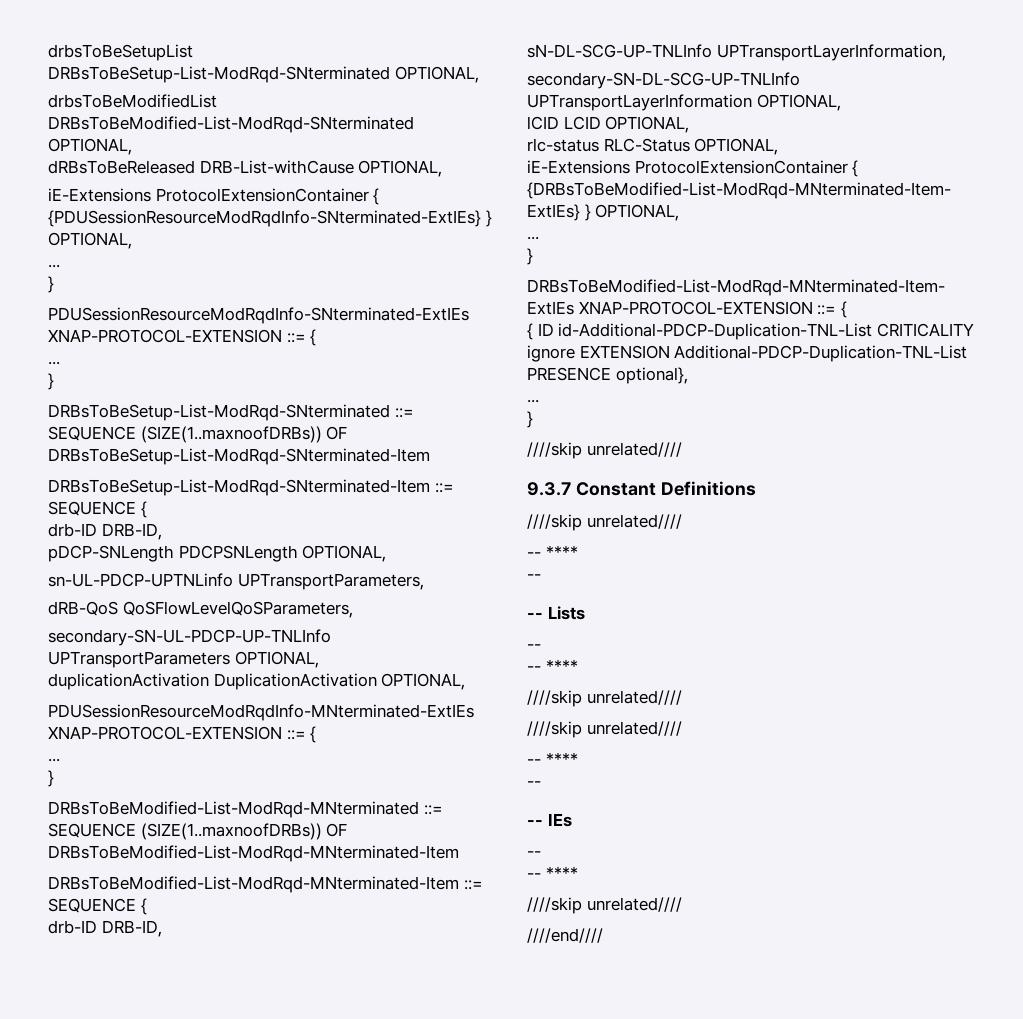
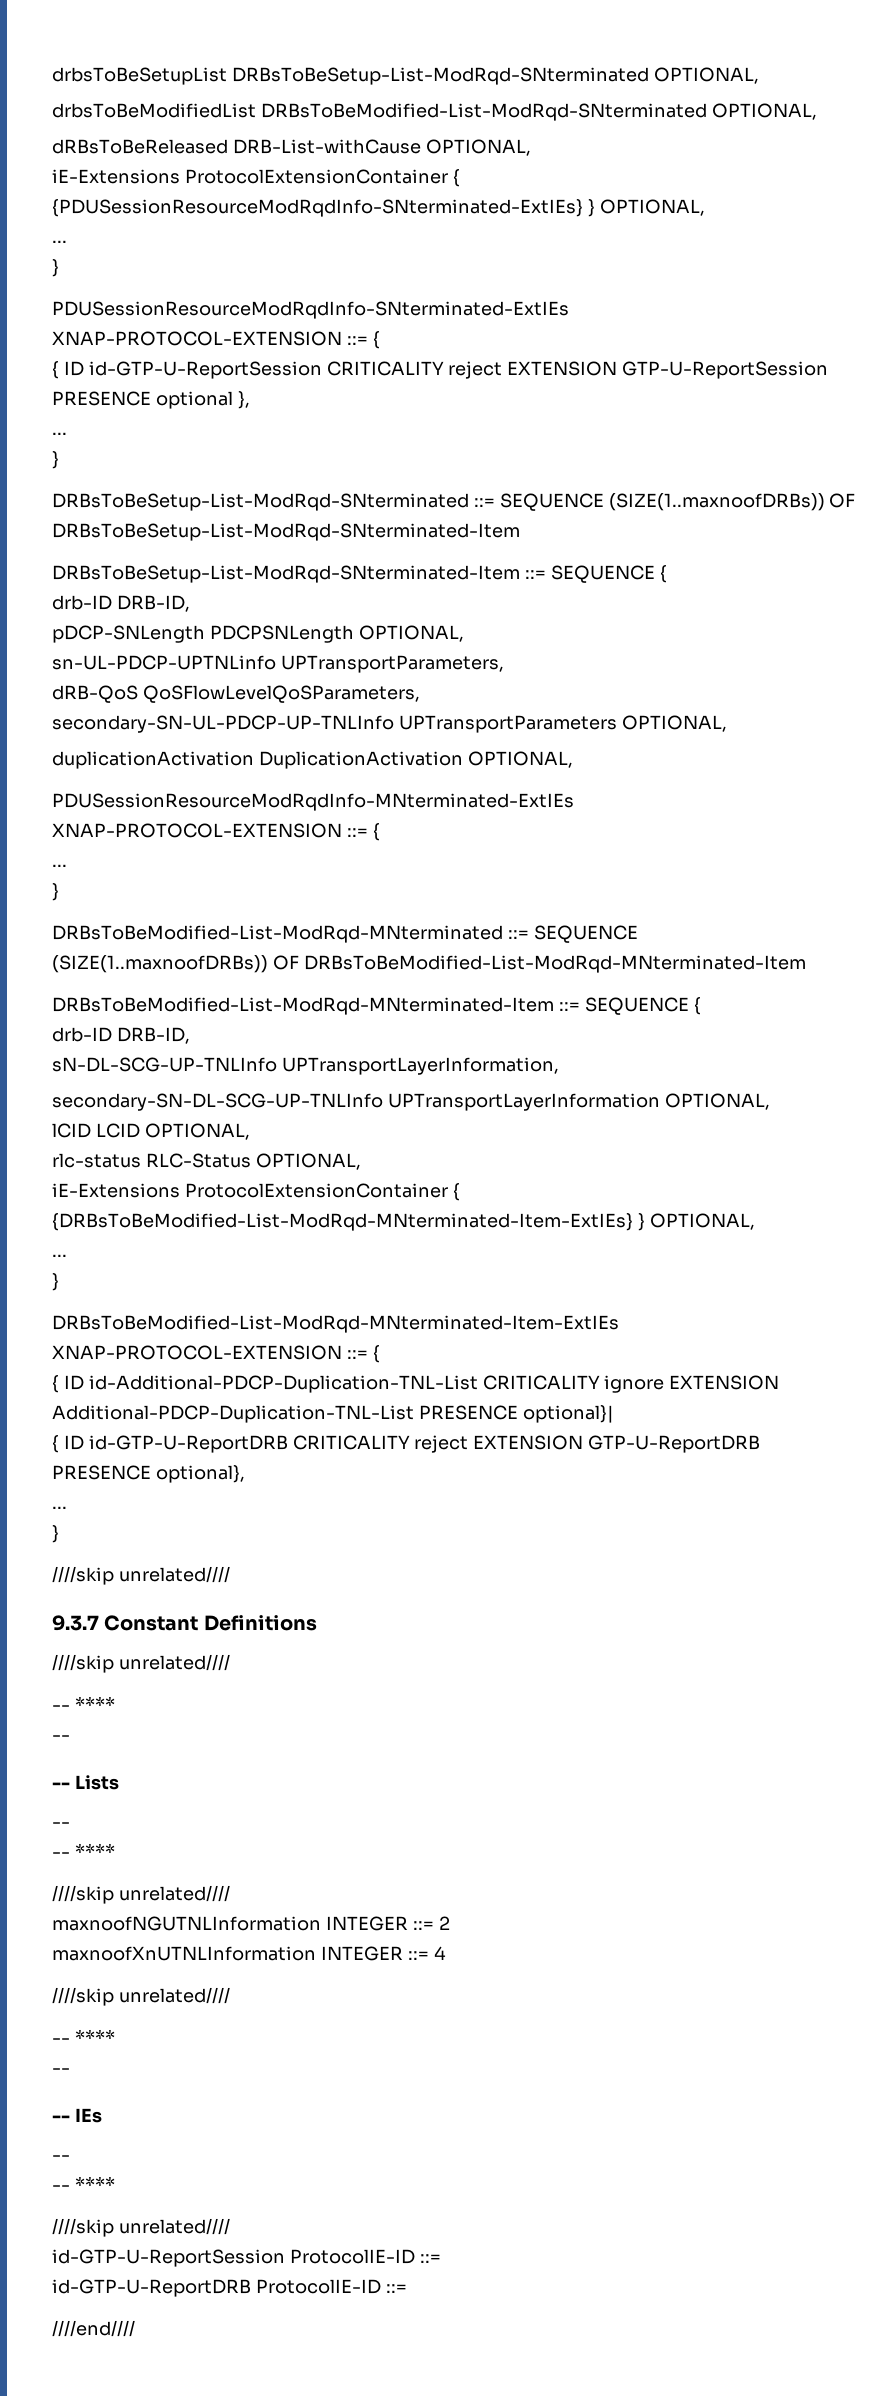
(317, 337) none -> [52,361,829,379] [52,391,250,409] // { ID id-GTP-U-ReportSession CRITICALITY reject EXTENSION GTP-U-ReportSession PRESENCE optional },
(611, 374) none -> [522,1405,614,1423] [52,1435,761,1453] [52,1465,151,1480] optional}| // { ID id-GTP-U-ReportDRB CRITICALITY reject EXTENSION GTP-U-ReportDRB PRESENCE
(682, 697) none -> [52,1916,450,1931] [52,1946,446,1961] // maxnoofNGUTNLInformation INTEGER ::= 2 // maxnoofXnUTNLInformation INTEGER ::= 4
(682, 904) none -> [52,2249,441,2267] [52,2279,407,2297] // id-GTP-U-ReportSession ProtocolIE-ID ::= // id-GTP-U-ReportDRB ProtocolIE-ID ::=

